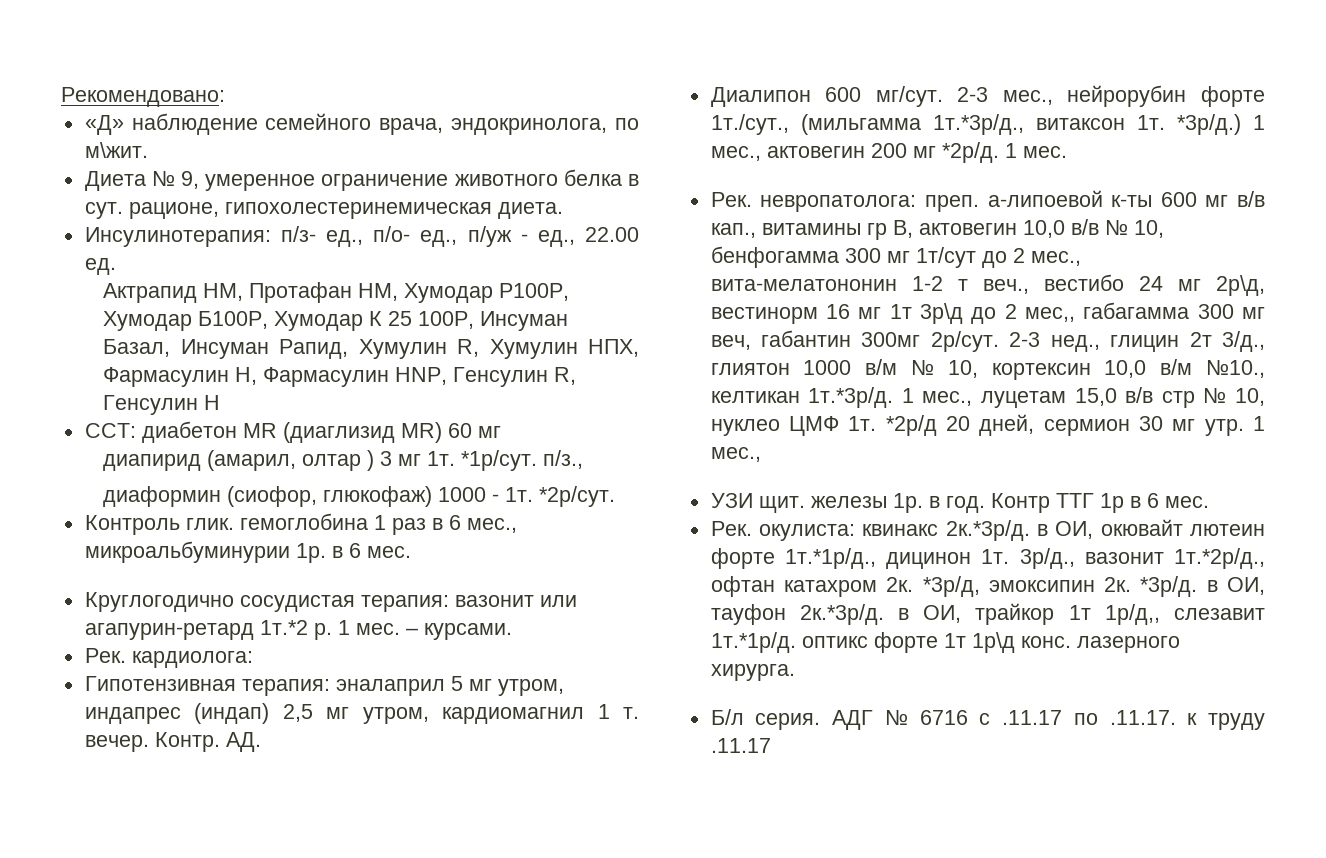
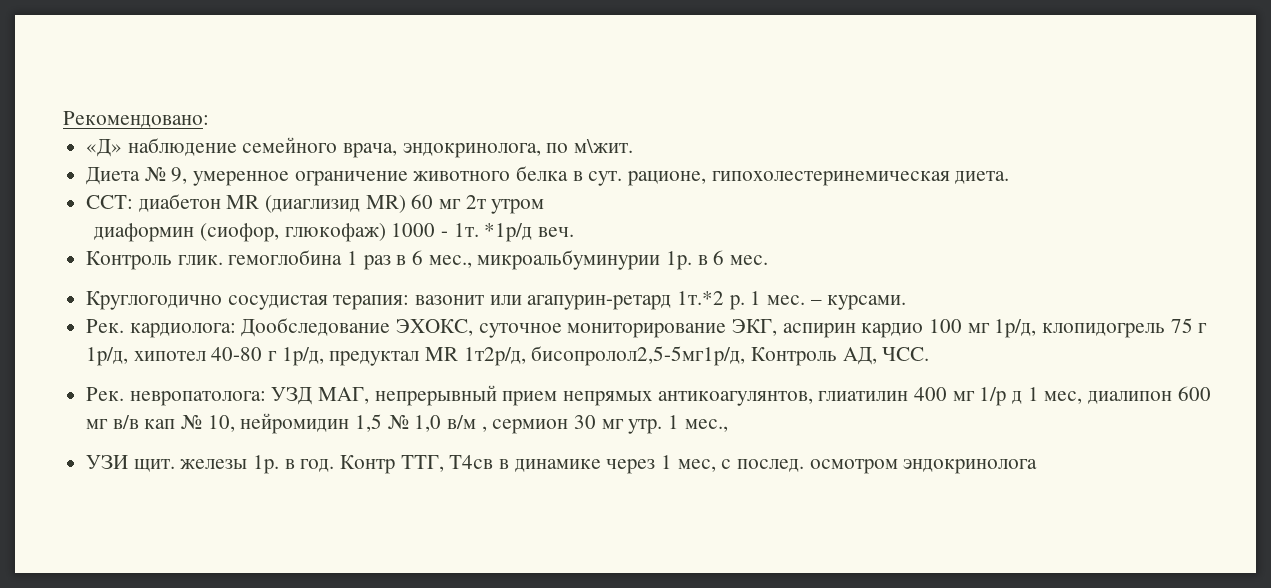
[84,226,639,247] [84,258,116,275] [103,282,570,303] [103,311,569,331] [103,339,640,359] [103,367,577,387] [103,395,221,415] // Инсулинотерапия: п/з- ед., п/о- ед., п/уж - ед., 22.00 ед. // Актрапид НМ, Протафан НМ, Хумодар Р100Р, Хумодар Б100Р, Хумодар К 25 100Р, Инсуман Базал, Инсуман Рапид, Хумулин R, Хумулин НПХ, Фармасулин Н, Фармасулин НNР, Генсулин R, Генсулин Н -> (1010, 177) none
[103,450,584,471] // диапирид (амарил, олтар ) 3 мг 1т. *1р/сут. п/з., -> [465,195,545,214] 2т утром
[539,486,616,507] *2р/сут. -> [484,223,575,242] *1р/д веч.
[84,676,564,696] [84,703,639,724] [84,732,261,752] [710,85,1265,107] [710,114,1265,135] [710,142,1067,163] [710,190,1265,212] [710,219,1164,240] [710,246,1081,268] [710,274,1265,296] [710,302,1265,324] [710,330,1265,352] [710,359,1265,380] [710,387,1265,408] [710,414,1035,436] // Гипотензивная терапия: эналаприл 5 мг утром, индапрес (индап) 2,5 мг утром, кардиомагнил 1 т. вечер. Контр. АД. // Диалипон 600 мг/сут. 2-3 мес., нейрорубин форте 1т./сут., (мильгамма 1т.*3р/д., витаксон 1т. *3р/д.) 1 мес., актовегин 200 мг *2р/д. 1 мес. // Рек. невропатолога: преп. а-липоевой к-ты 600 мг в/в кап., витамины гр В, актовегин 10,0 в/в № 10, бенфогамма 300 мг 1т/сут до 2 мес., вита-мелатононин 1-2 т веч., вестибо 24 мг 2р\д, вестинорм 16 мг 1т 3р\д до 2 мес,, габагамма 300 мг веч, габантин 300мг 2р/сут. 2-3 нед., глицин 2т 3/д., глиятон 1000 в/м № 10, кортексин 10,0 в/м №10., келтикан 1т.*3р/д. 1 мес., луцетам 15,0 в/в стр № 10, нуклео ЦМФ 1т. *2р/д 20 дней, -> [241,318,1208,338] [86,346,930,366] [86,385,1211,406] [86,413,487,434] Дообследование ЭХОКС, суточное мониторирование ЭКГ, аспирин кардио 100 мг 1р/д, клопидогрель 75 г 1р/д, хипотел 40-80 г 1р/д, предуктал MR 1т2р/д, бисопролол2,5-5мг1р/д, Контроль АД, ЧСС. // Рек. невропатолога: УЗД МАГ, непрерывный прием непрямых антикоагулянтов, глиатилин 400 мг 1/р д 1 мес, диалипон 600 мг в/в кап № 10, нейромидин 1,5 № 1,0 в/м ,
[1055,493,1209,513] [710,519,1265,541] [710,548,1265,569] [710,576,1265,597] [710,603,1265,625] [710,632,1180,653] [710,664,795,681] [710,709,1265,730] [710,738,771,753] ТТГ 1р в 6 мес. // Рек. окулиста: квинакс 2к.*3р/д. в ОИ, окювайт лютеин форте 1т.*1р/д., дицинон 1т. 3р/д., вазонит 1т.*2р/д., офтан катахром 2к. *3р/д, эмоксипин 2к. *3р/д. в ОИ, тауфон 2к.*3р/д. в ОИ, трайкор 1т 1р/д,, слезавит 1т.*1р/д. оптикс форте 1т 1р\д конс. лазерного хирурга. // Б/л серия. АДГ № 6716 с .11.17 по .11.17. к труду .11.17 -> [400,455,1038,474] ТТГ, Т4св в динамике через 1 мес, с послед. осмотром эндокринолога

